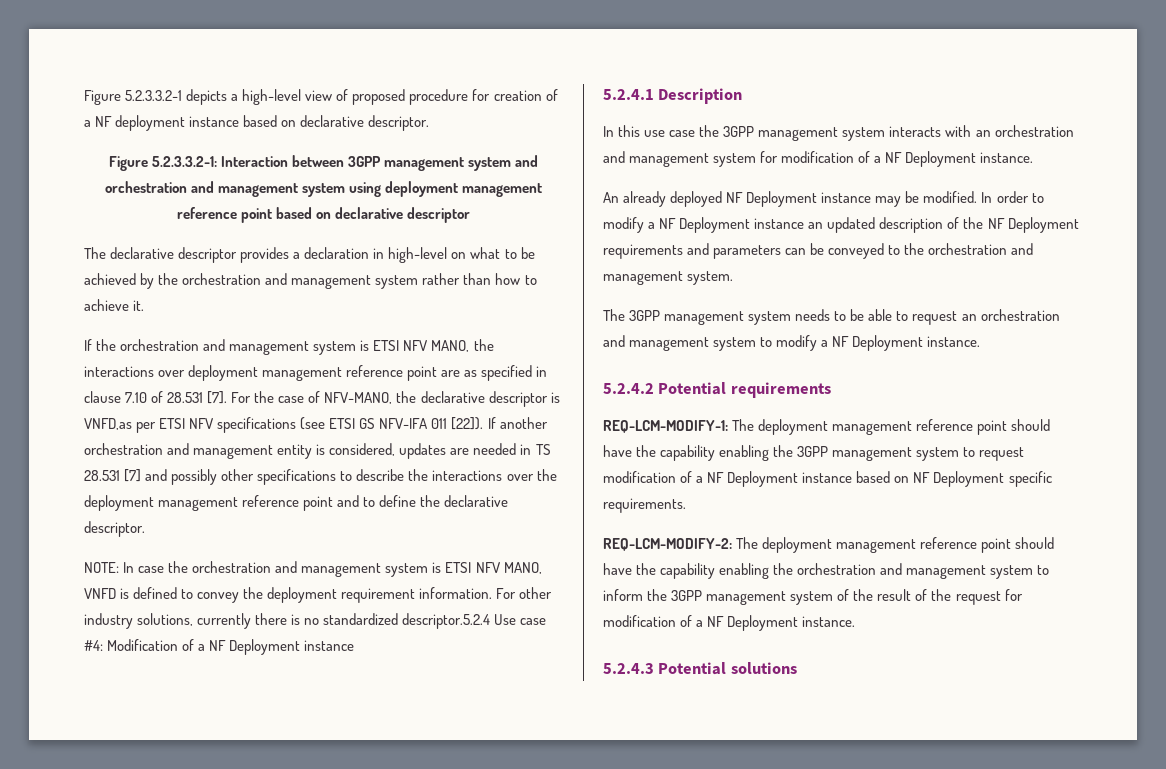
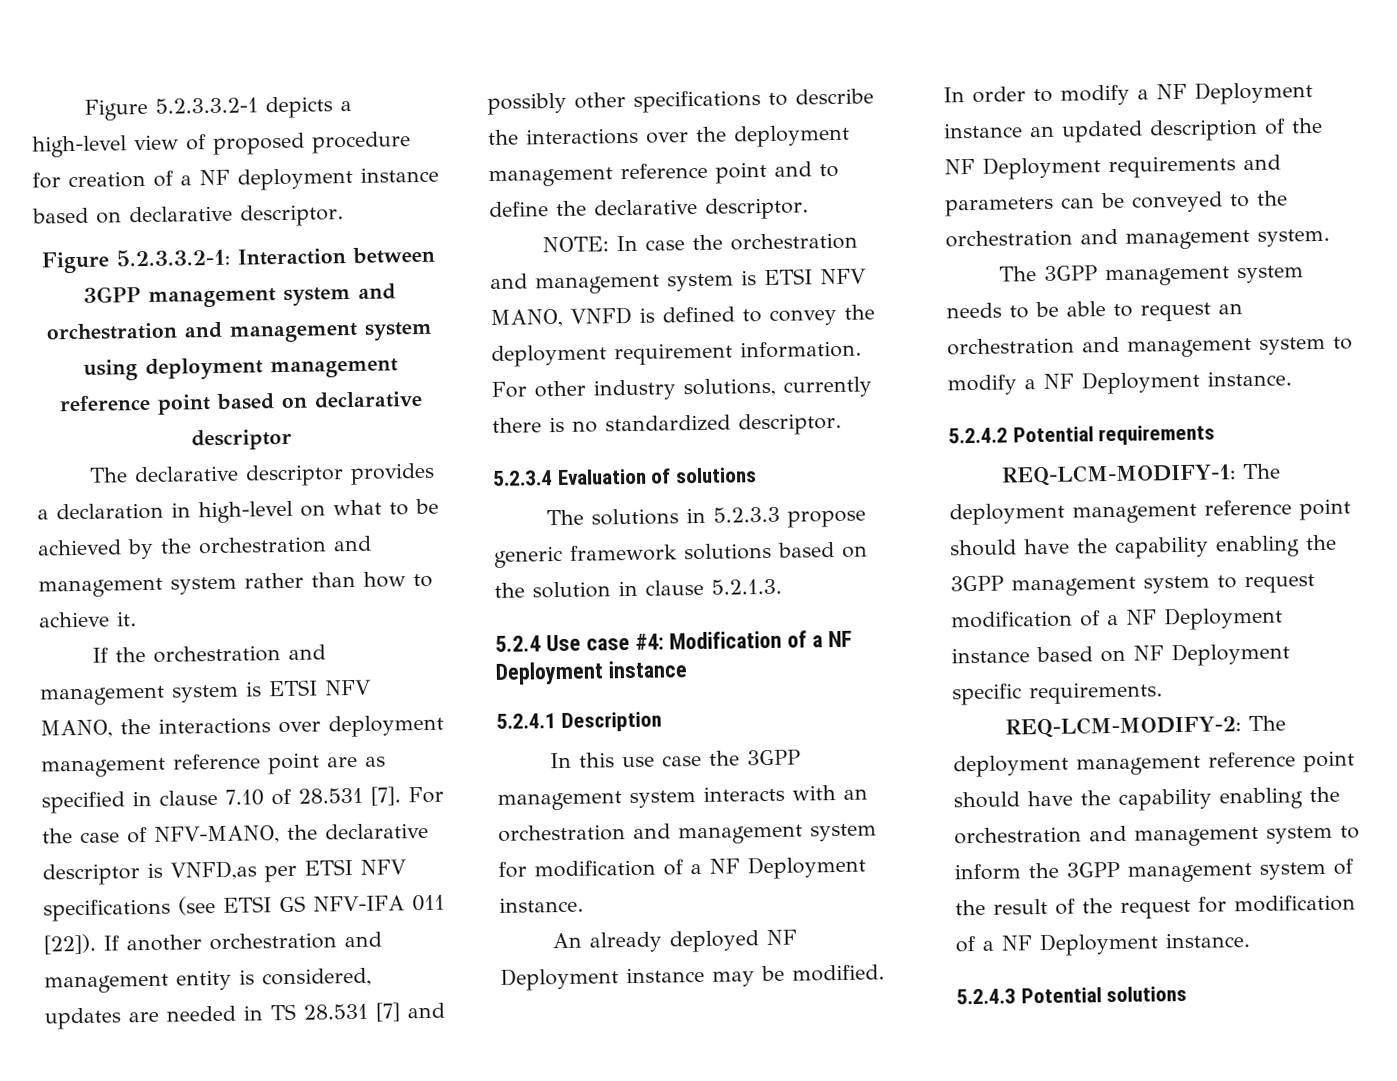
[402,613,491,629] descriptor.5.2.4 -> [738,412,842,436] [492,467,758,486] [546,506,867,528] [494,542,868,568] [494,578,782,599] [495,635,541,652] descriptor. // 5.2.3.4 Evaluation of solutions // The solutions in 5.2.3.3 propose generic framework solutions based on the solution in clause 5.2.1.3. // 5.2.4

